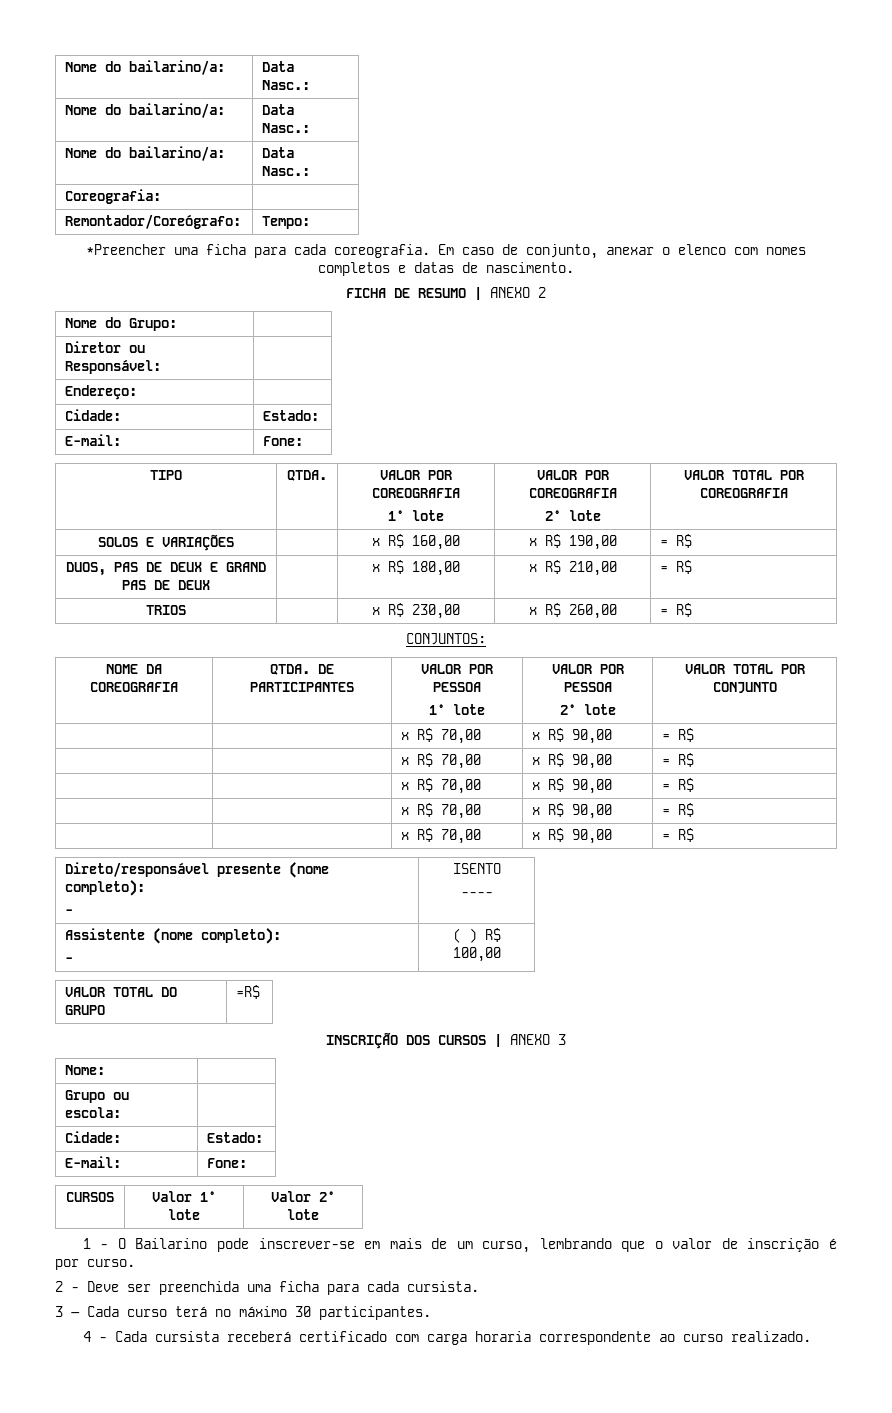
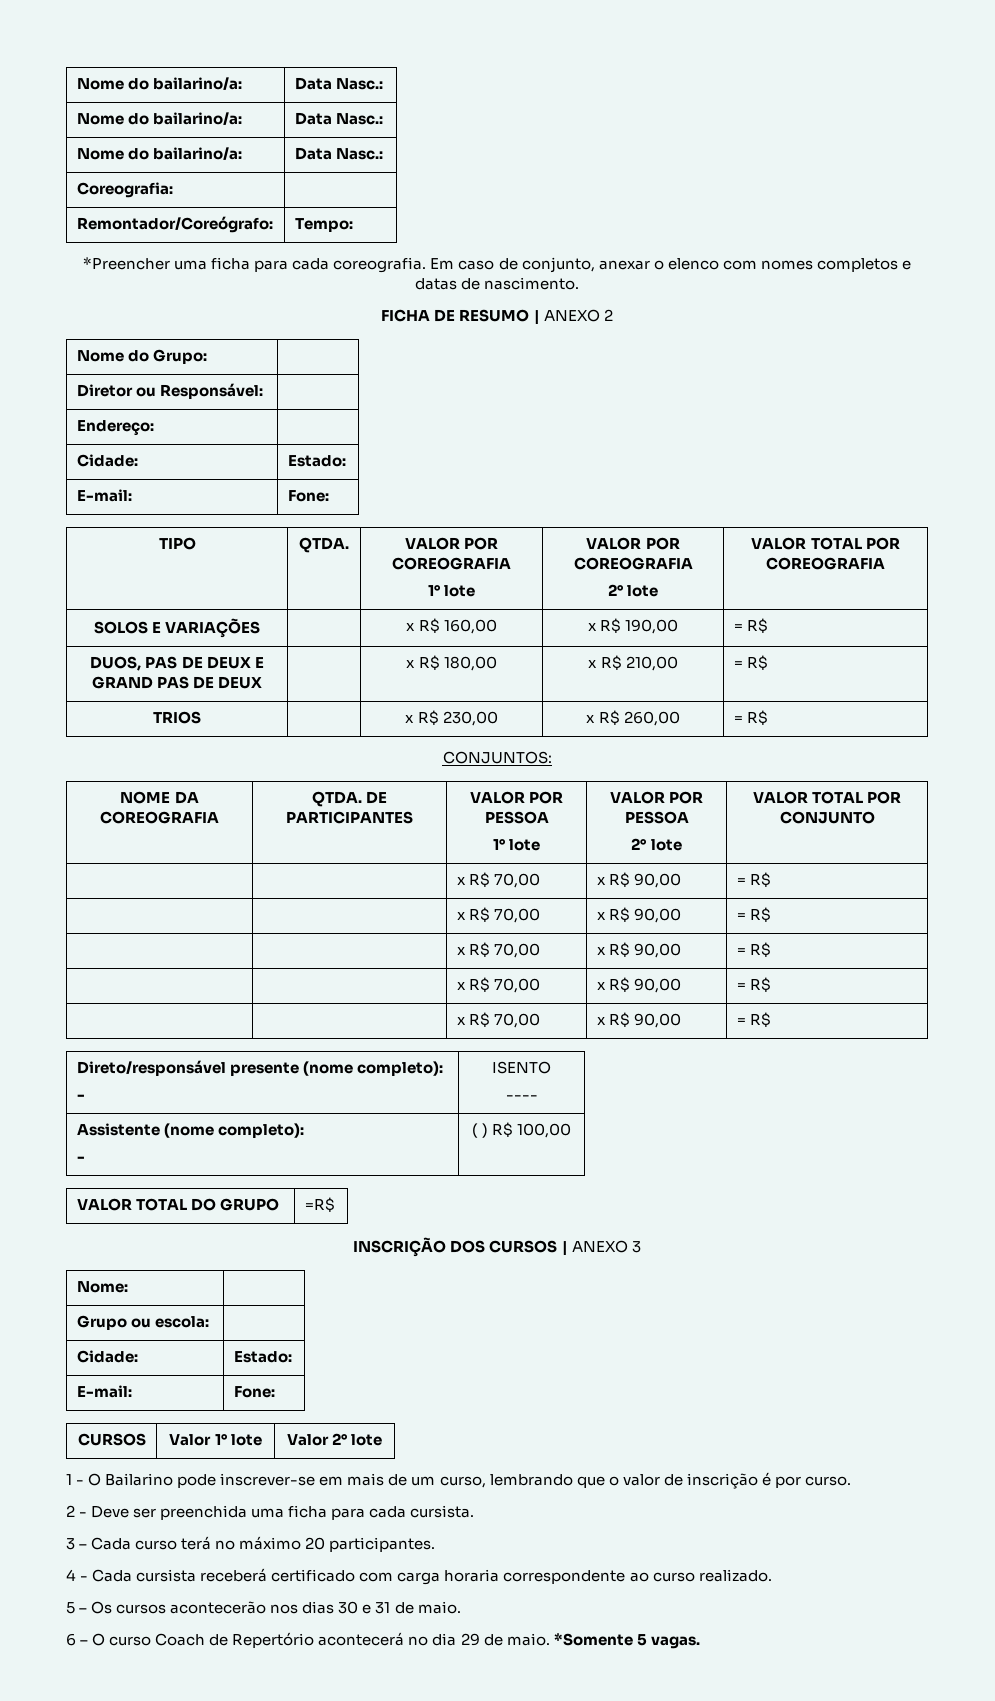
[295,1306,311,1317] 30 -> [305,1537,326,1550] 20
(811, 1336) none -> [66,1601,461,1614] [66,1632,700,1649] // 5 – Os cursos acontecerão nos dias 30 e 31 de maio. // 6 – O curso Coach de Repertório acontecerá no dia 29 de maio. *Somente 5 vagas.

